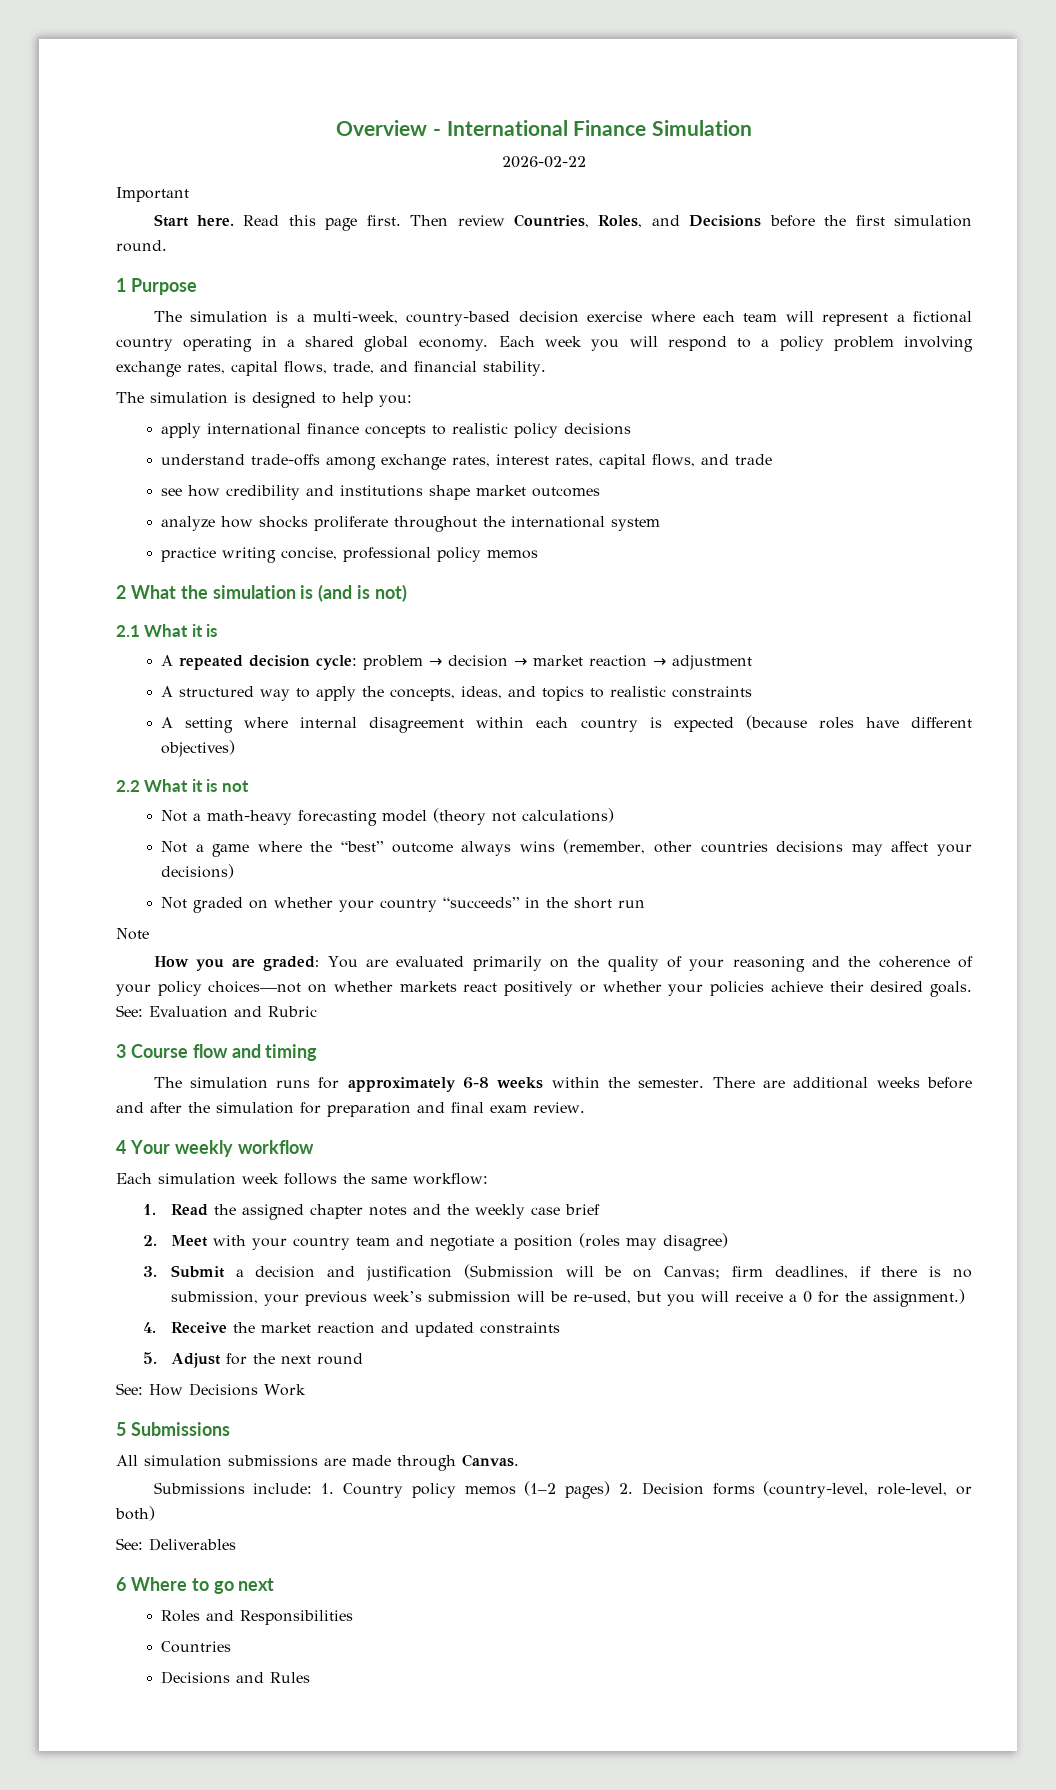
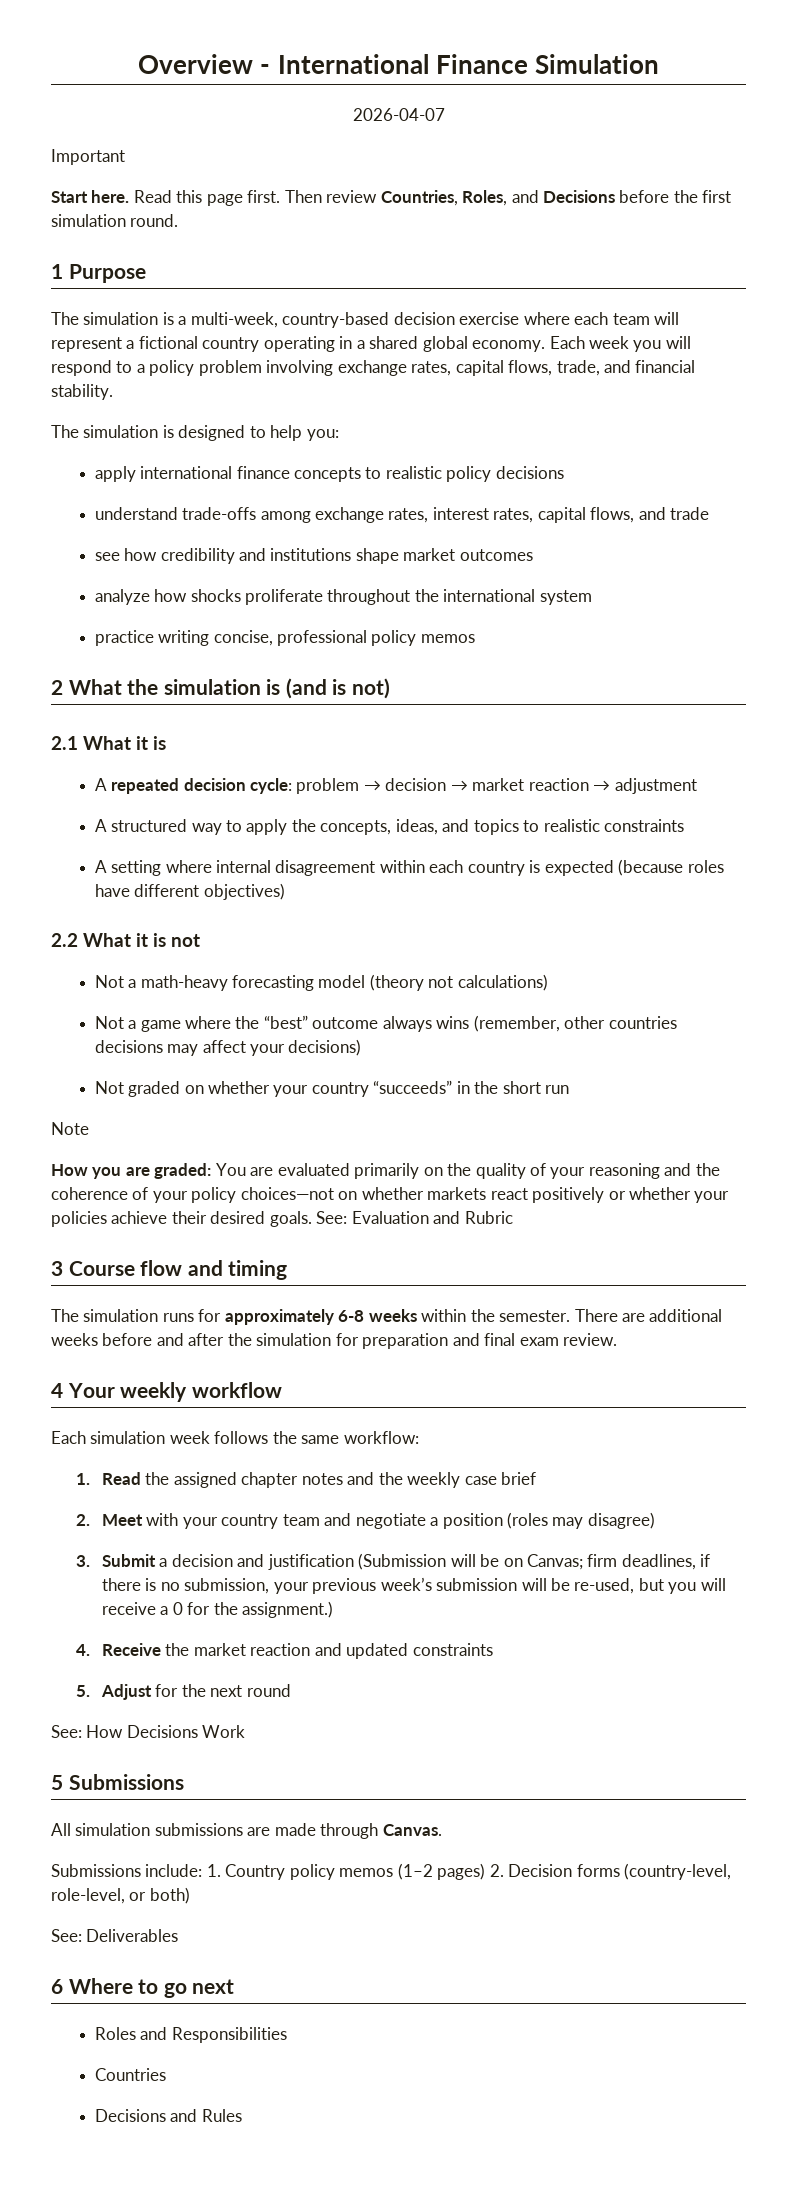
[502,156,586,168] 2026-02-22 -> [352,108,445,121] 2026-04-07

